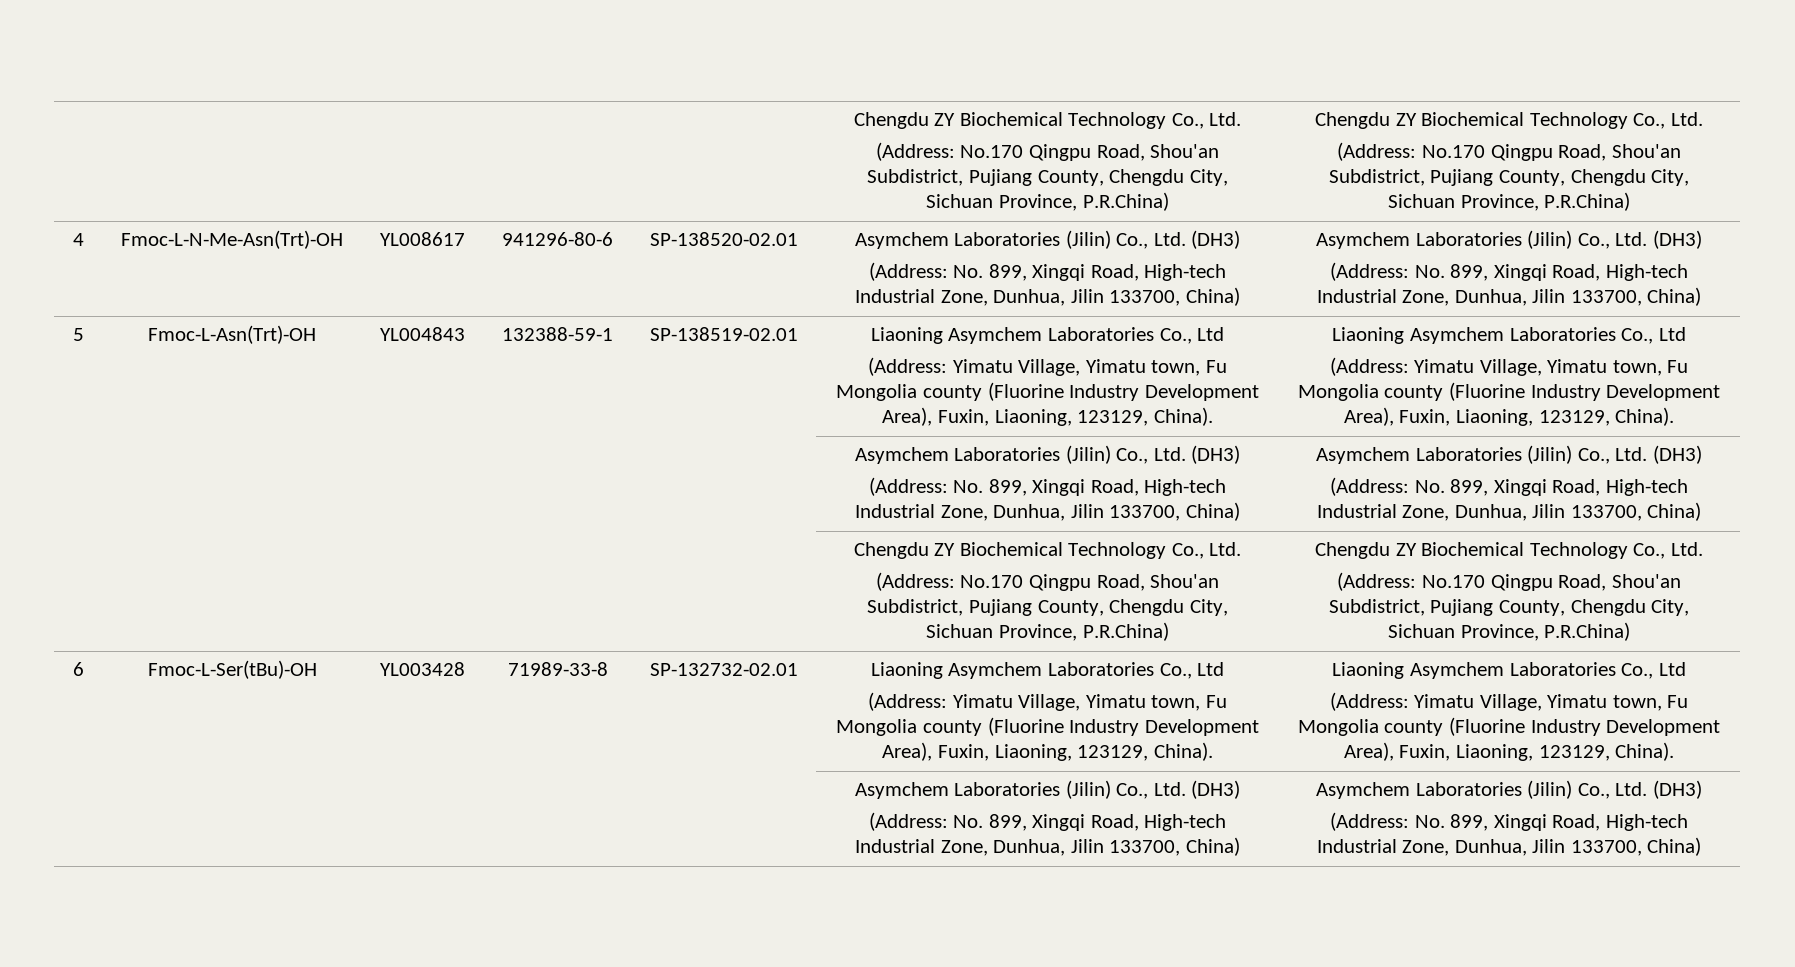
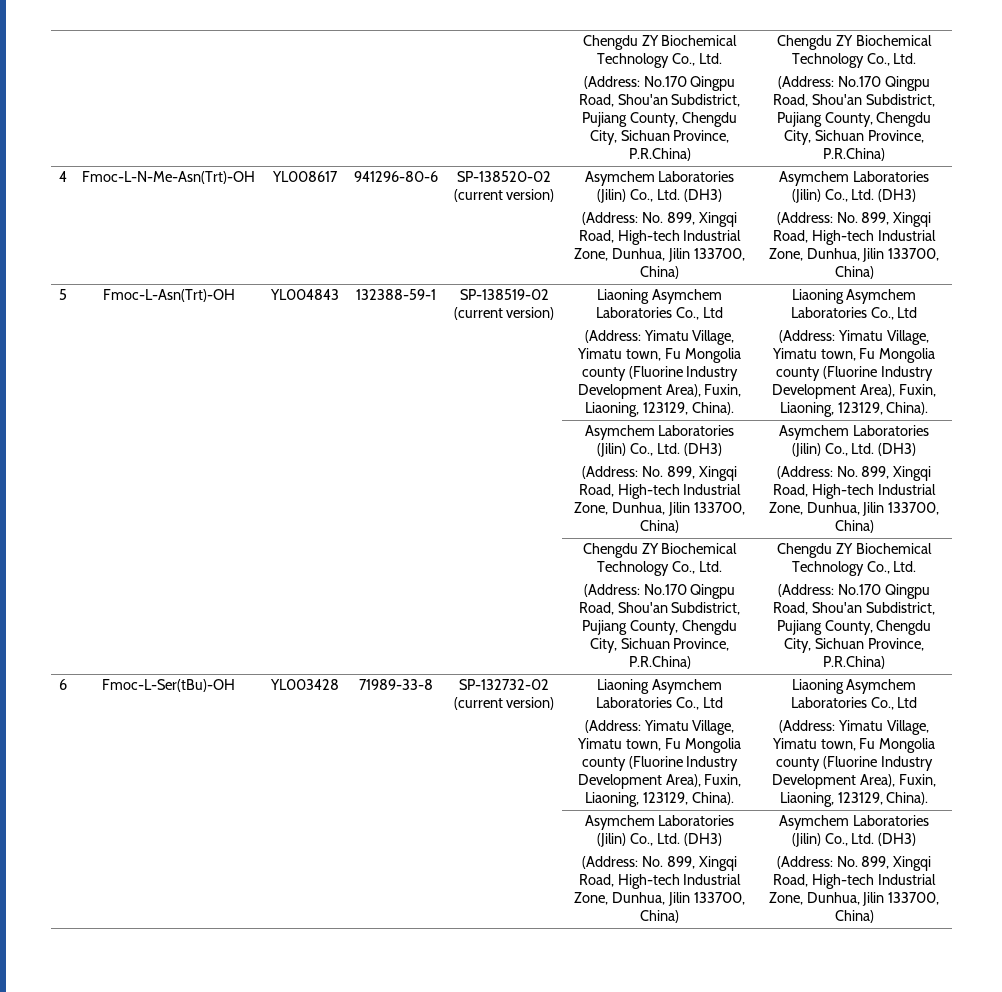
[650,232,798,246] SP-138520-02.01 -> [457,171,551,182] [453,189,555,202] SP-138520-02 (current version)
[650,327,798,341] SP-138519-02.01 -> [459,289,549,300] [453,307,555,320] SP-138519-02 (current version)
[650,663,798,676] SP-132732-02.01 -> [459,679,549,690] [453,697,555,710] SP-132732-02 (current version)

